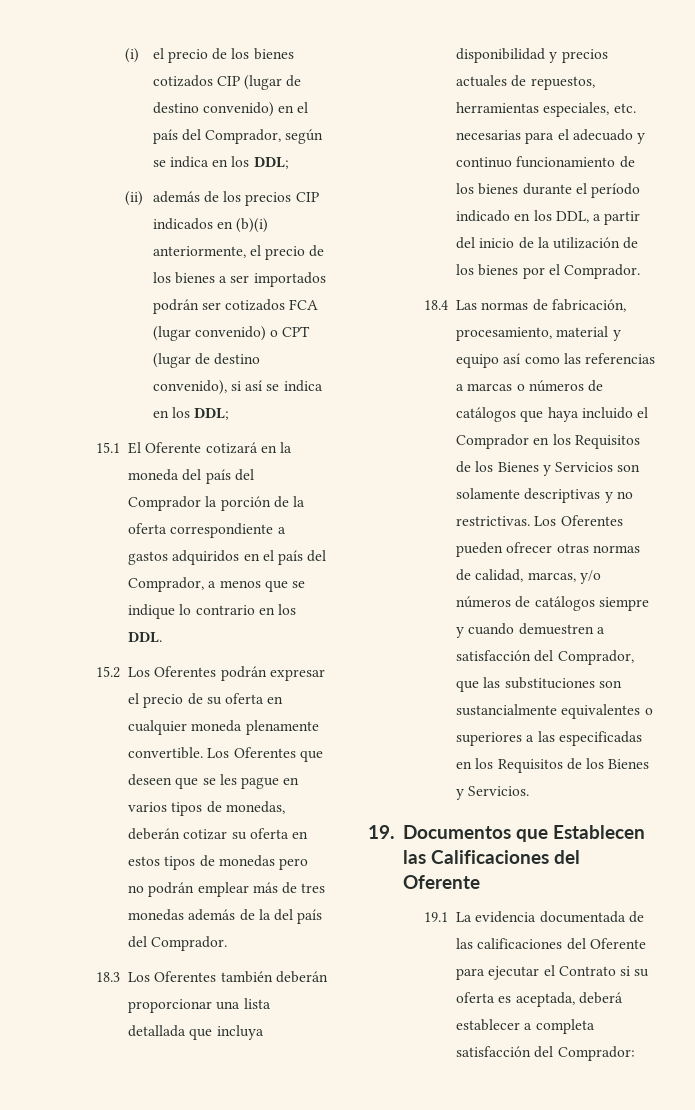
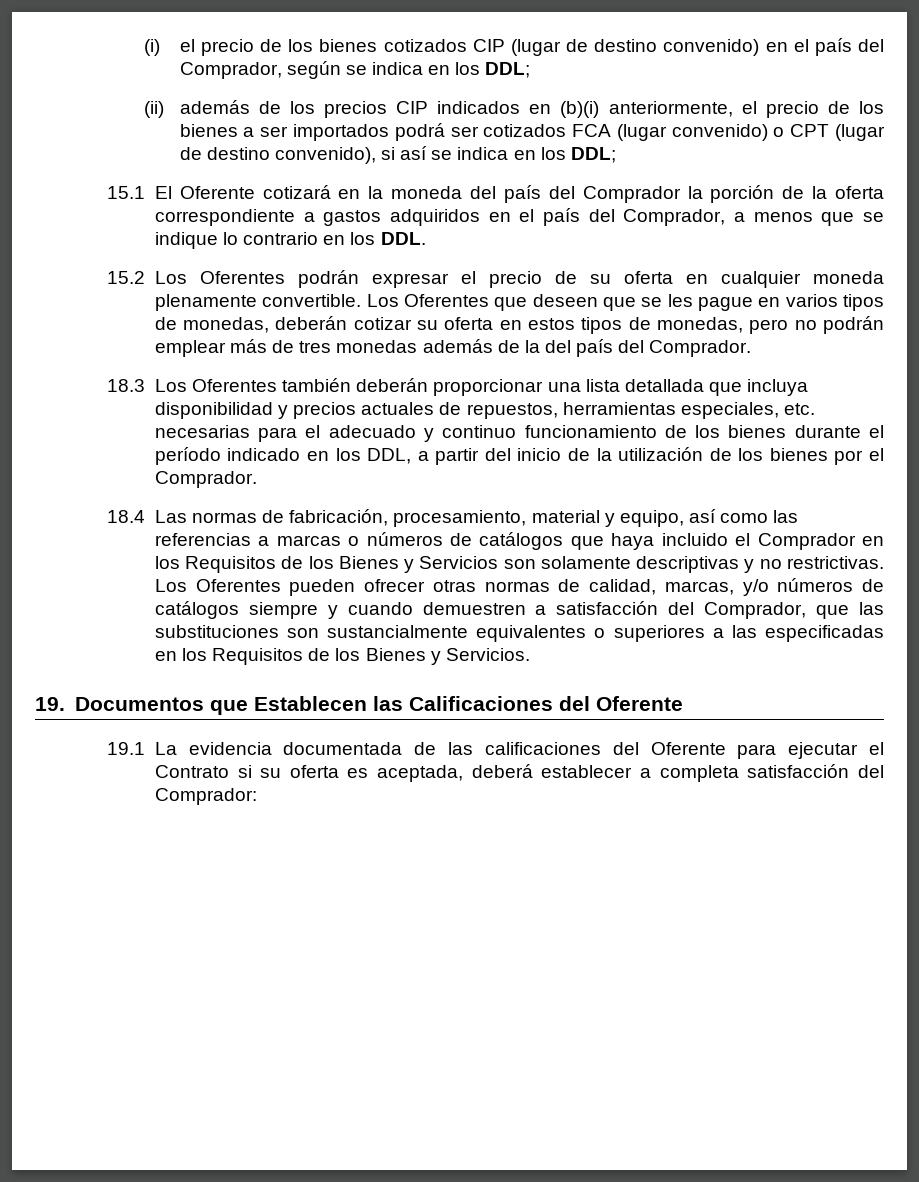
[152,299,199,314] podrán -> [394,123,445,141] podrá
[218,855,275,867] monedas -> [657,317,744,333] monedas,
[456,354,500,368] equipo -> [619,510,684,527] equipo,

